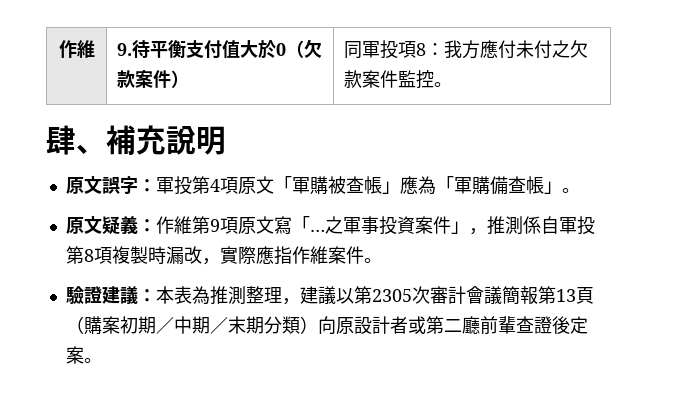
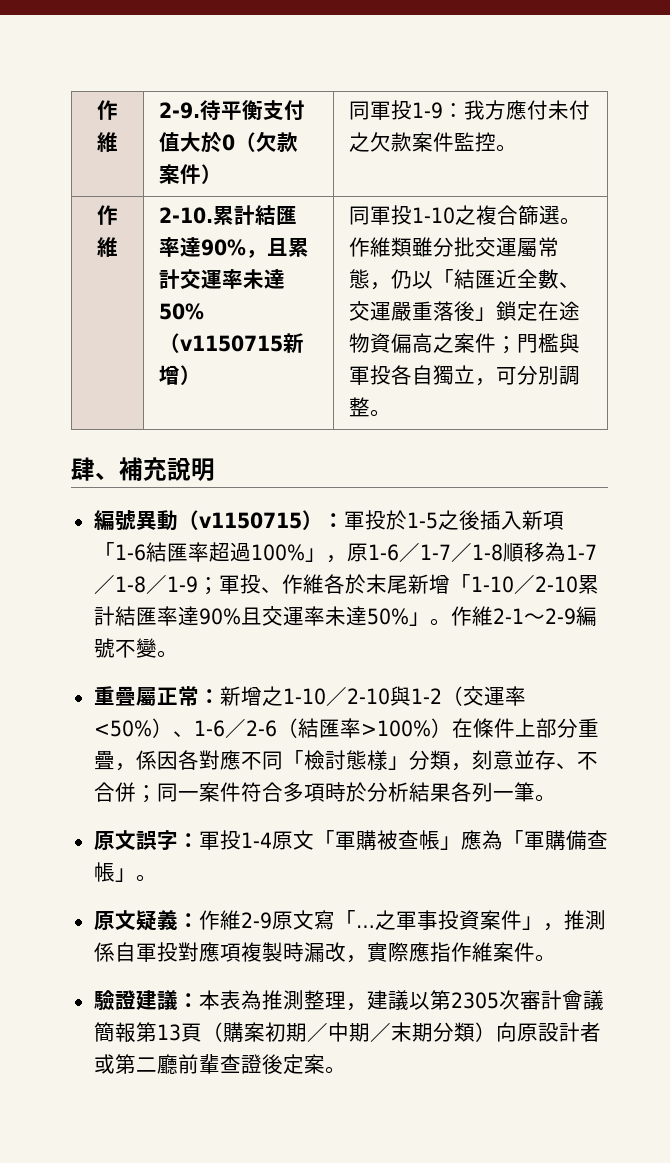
[58,40,95,58] [116,43,132,56] 作維 | 9. -> [97,100,118,120] [97,132,118,152] [159,102,201,119] 作維 | 2-9.
[397,41,426,58] 項8 -> [412,102,444,119] 1-9
[46,125,226,155] // 肆、補充說明 -> [97,205,118,225] [97,237,118,257] [159,205,298,225] [159,237,310,258] [159,269,286,289] [159,303,205,320] [159,333,305,353] [159,365,202,385] [349,205,582,225] [349,237,560,258] [349,269,581,290] [349,301,581,321] [349,333,581,354] [349,365,581,386] [349,397,392,417] [71,457,215,481] [93,510,564,531] [93,542,597,563] [93,574,599,595] [93,606,597,626] [93,638,178,658] [93,686,526,706] [93,718,599,738] [93,750,598,771] [93,782,556,803] // 作維 | 2-10.累計結匯率達90%，且累計交運率未達50%（v1150715新增） | 同軍投1-10之複合篩選。作維類雖分批交運屬常態，仍以「結匯近全數、交運嚴重落後」鎖定在途物資偏高之案件；門檻與軍投各自獨立，可分別調整。 // 肆、補充說明 // 編號異動（v1150715）：軍投於1-5之後插入新項「1-6結匯率超過100%」，原1-6／1-7／1-8順移為1-7／1-8／1-9；軍投、作維各於末尾新增「1-10／2-10累計結匯率達90%且交運率未達50%」。作維2-1～2-9編號不變。 // 重疊屬正常：新增之1-10／2-10與1-2（交運率<50%）、1-6／2-6（結匯率>100%）在條件上部分重疊，係因各對應不同「檢討態樣」分類，刻意並存、不合併；同一案件符合多項時於分析結果各列一筆。
[191,176,238,194] 第4項 -> [240,832,272,848] 1-4
[191,216,238,234] 第9項 -> [240,912,272,929] 2-9
[65,246,94,264] 第8 -> [177,942,220,962] 對應

